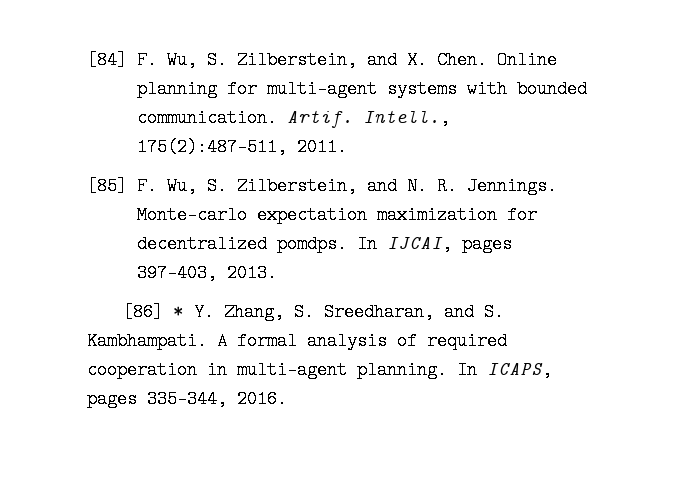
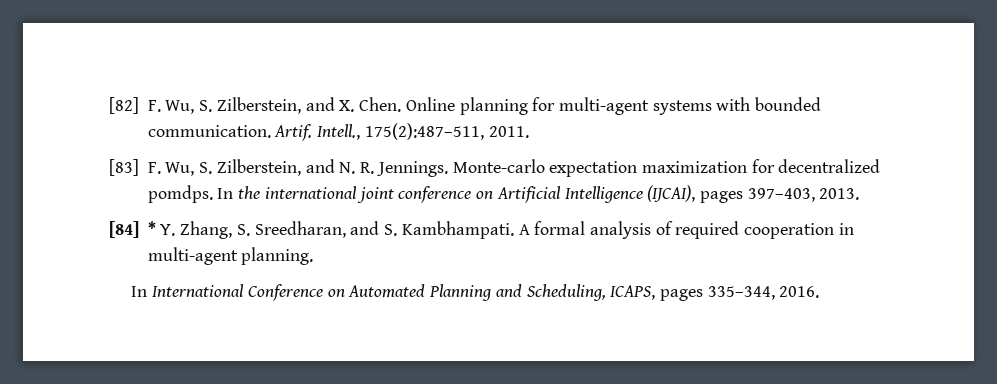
[87,51,127,69] [84] -> [109,97,139,114] [82]
[87,177,127,195] [85] -> [109,159,139,176] [83]
[386,235,452,253] IJCAI, -> [238,185,696,203] the international joint conference on Artificial Intelligence (IJCAI),
[123,303,164,321] [86] -> [109,221,139,238] [84]
[457,361,477,379] In -> [131,284,606,301] // In International Conference on Automated Planning and Scheduling,

